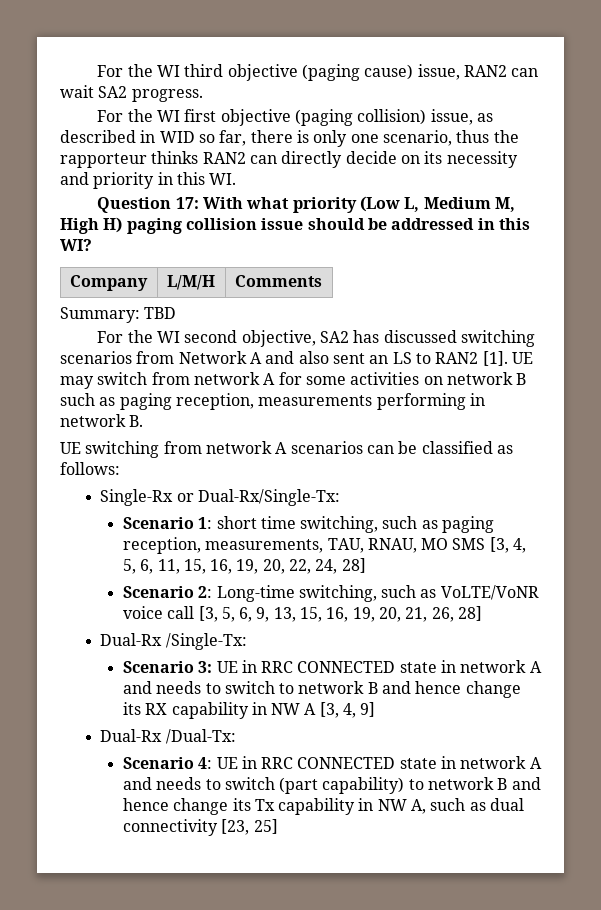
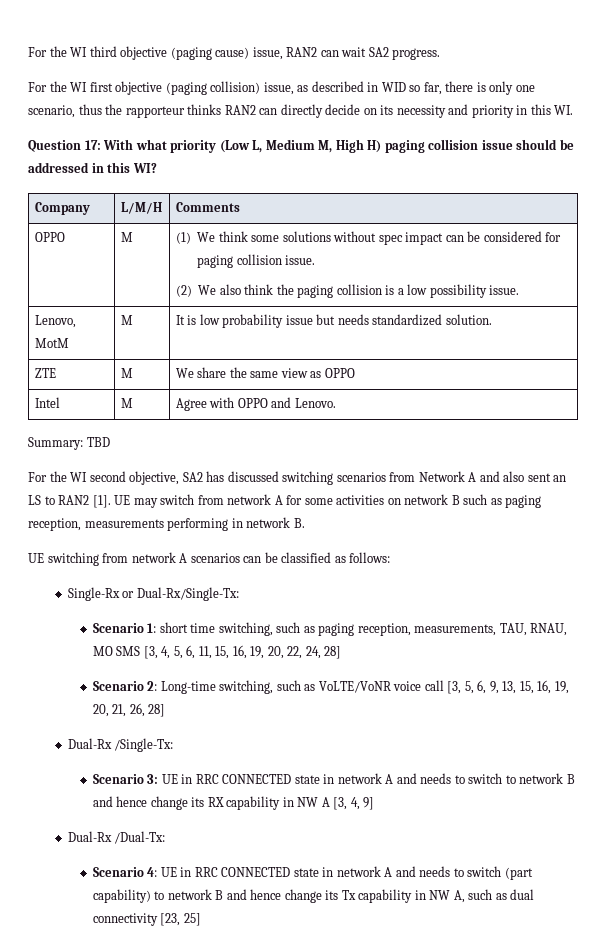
(322, 281) none -> [34,232,65,242] [120,232,133,242] [175,231,562,245] [197,254,316,268] [175,284,520,298] [34,315,76,328] [34,338,69,348] [120,315,133,325] [175,314,492,328] [34,368,56,378] [120,368,133,378] [175,367,355,378] [34,397,60,408] [120,398,133,408] [175,397,336,411] // OPPO | M | (1) We think some solutions without spec impact can be considered for paging collision issue. // (2) We also think the paging collision is a low possibility issue. // Lenovo, MotM | M | It is low probability issue but needs standardized solution. // ZTE | M | We share the same view as OPPO // Intel | M | Agree with OPPO and Lenovo.

